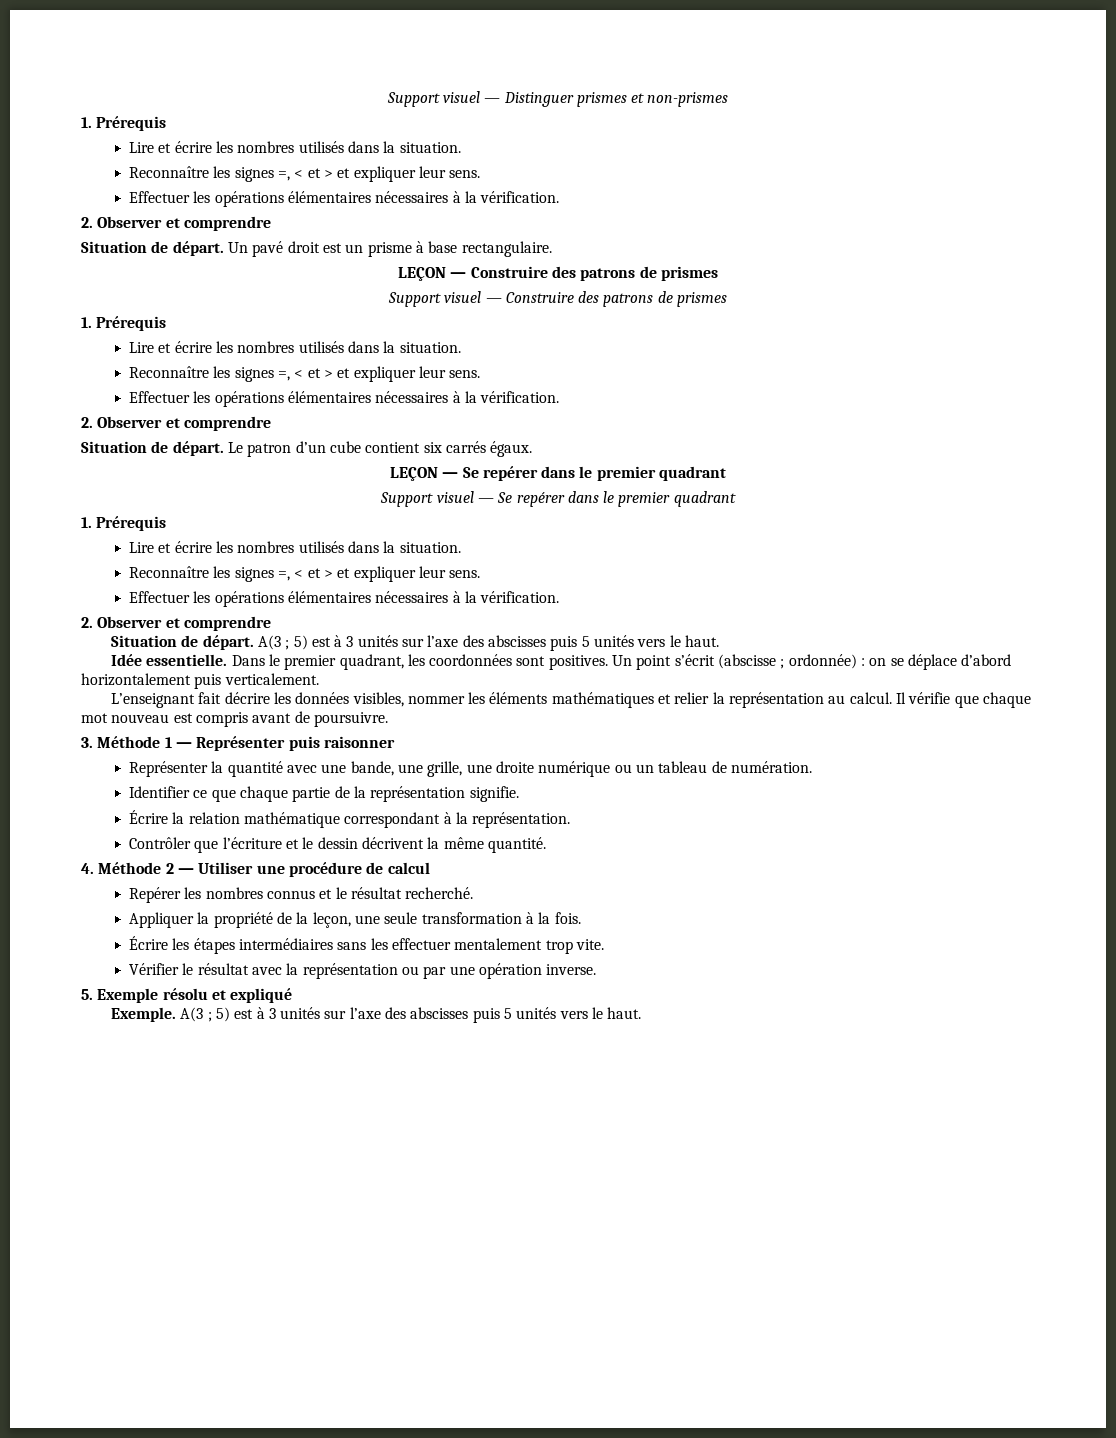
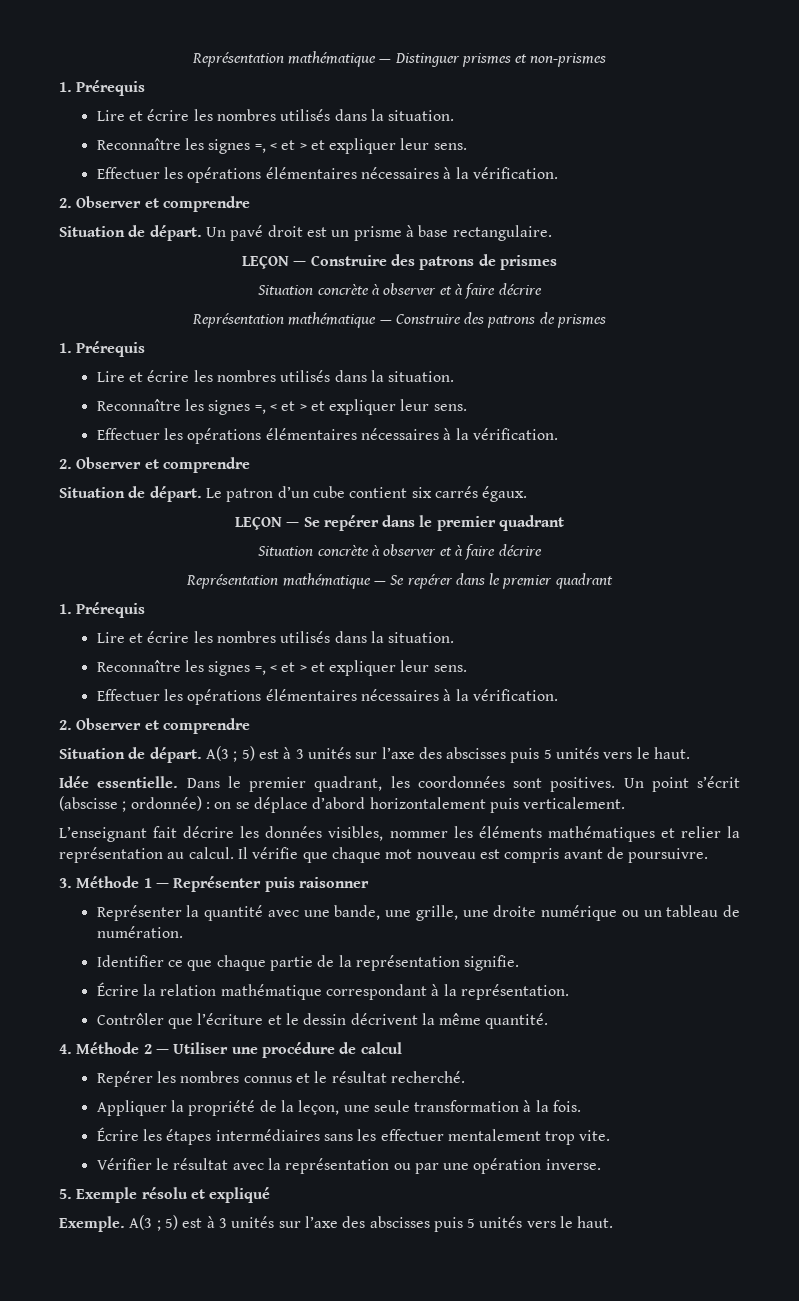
[386,91,480,107] Support visuel -> [191,51,376,67] Représentation mathématique
[387,291,482,307] Support visuel -> [258,283,542,299] [191,312,377,328] Situation concrète à observer et à faire décrire // Représentation mathématique
[380,491,474,507] Support visuel -> [258,544,542,560] [186,573,371,589] Situation concrète à observer et à faire décrire // Représentation mathématique

